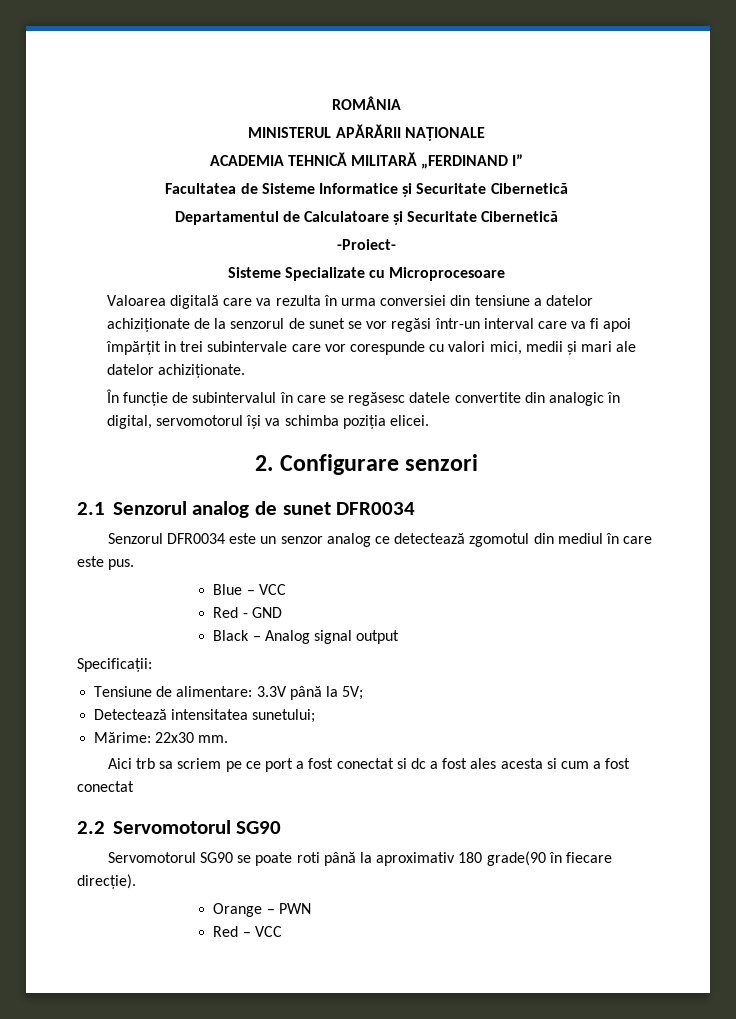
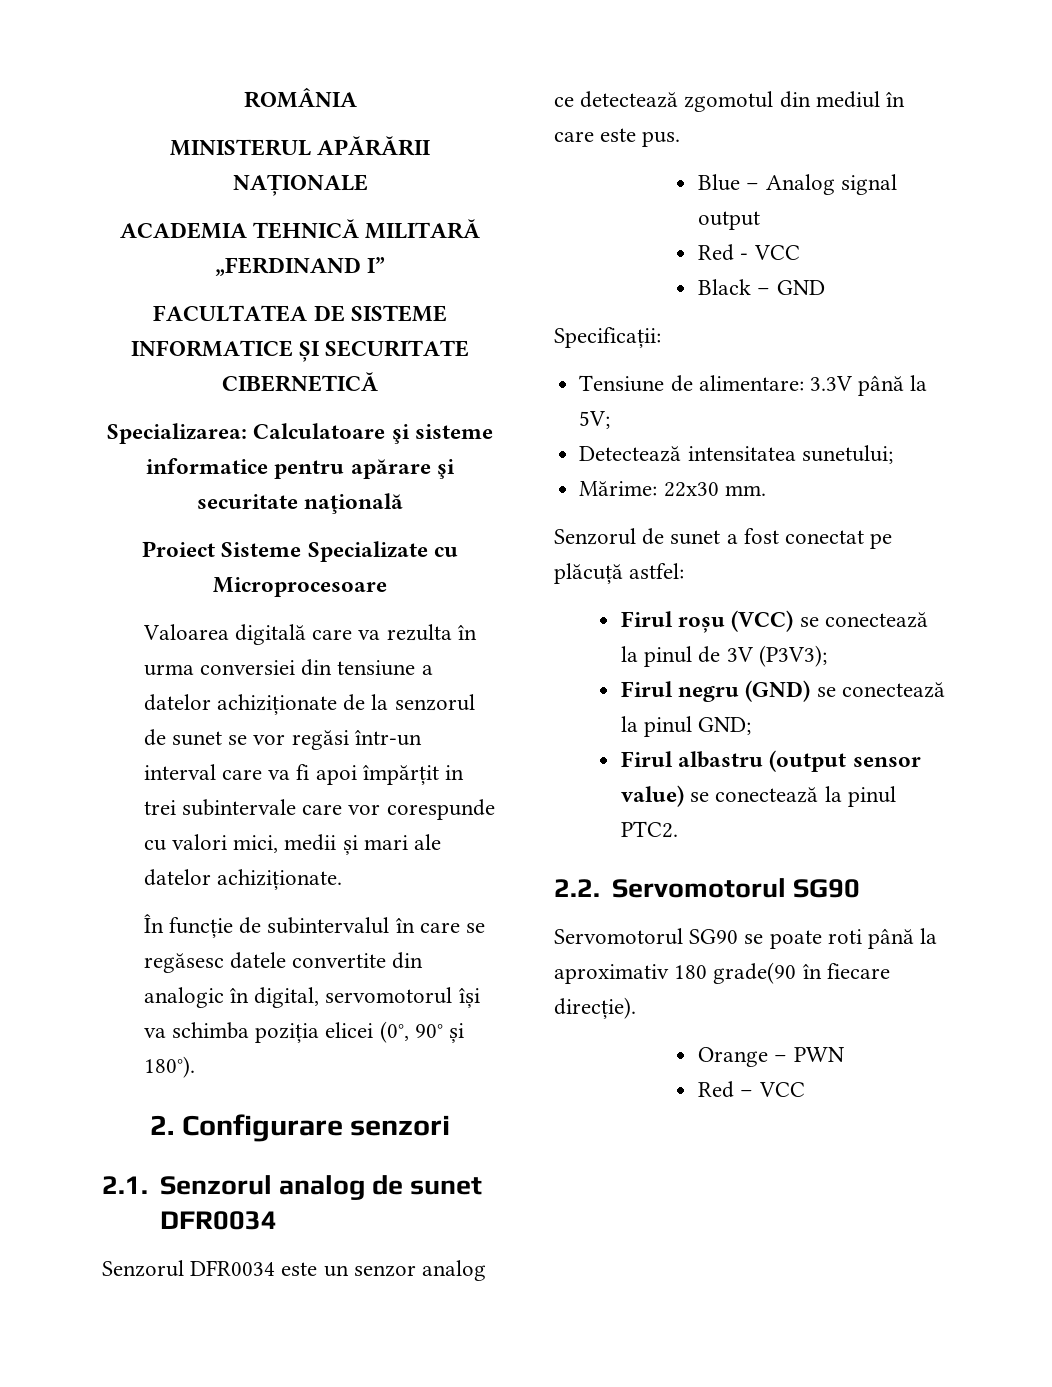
[165,183,568,197] [174,211,559,225] [337,239,396,250] Facultatea de Sisteme Informatice și Securitate Cibernetică // Departamentul de Calculatoare și Securitate Cibernetică // -Proiect- // -> [153,305,447,322] [130,340,470,362] [222,372,378,392] [107,423,493,444] [146,458,455,479] [196,493,404,514] [142,541,216,557] FACULTATEA DE SISTEME INFORMATICE ȘI SECURITATE CIBERNETICĂ // Specializarea: Calculatoare şi sisteme informatice pentru apărare şi securitate naţională // Proiect
[389,415,429,426] elicei. -> [325,1021,465,1043] [143,1056,195,1078] elicei (0°, 90° și 180°).
[77,502,105,515] 2.1 -> [102,1176,148,1194] 2.1.
[258,584,286,595] [213,607,282,618] VCC // Red - GND -> [765,174,897,195] [698,211,761,230] [698,244,800,261] Analog signal output // Red - VCC
[264,630,400,644] Analog signal output -> [776,280,825,295] GND
[107,758,631,772] [77,781,134,792] [77,821,105,834] Aici trb sa scriem pe ce port a fost conectat si dc a fost ales acesta si cum a fost conectat // 2.2 -> [554,528,893,549] [554,563,685,584] [621,610,928,633] [621,645,827,667] [621,680,945,702] [621,716,752,737] [621,750,921,772] [621,785,896,807] [621,821,679,838] [554,879,600,897] Senzorul de sunet a fost conectat pe plăcuță astfel: // Firul roșu (VCC) se conectează la pinul de 3V (P3V3); // Firul negru (GND) se conectează la pinul GND; // Firul albastru (output sensor value) se conectează la pinul PTC2. // 2.2.

